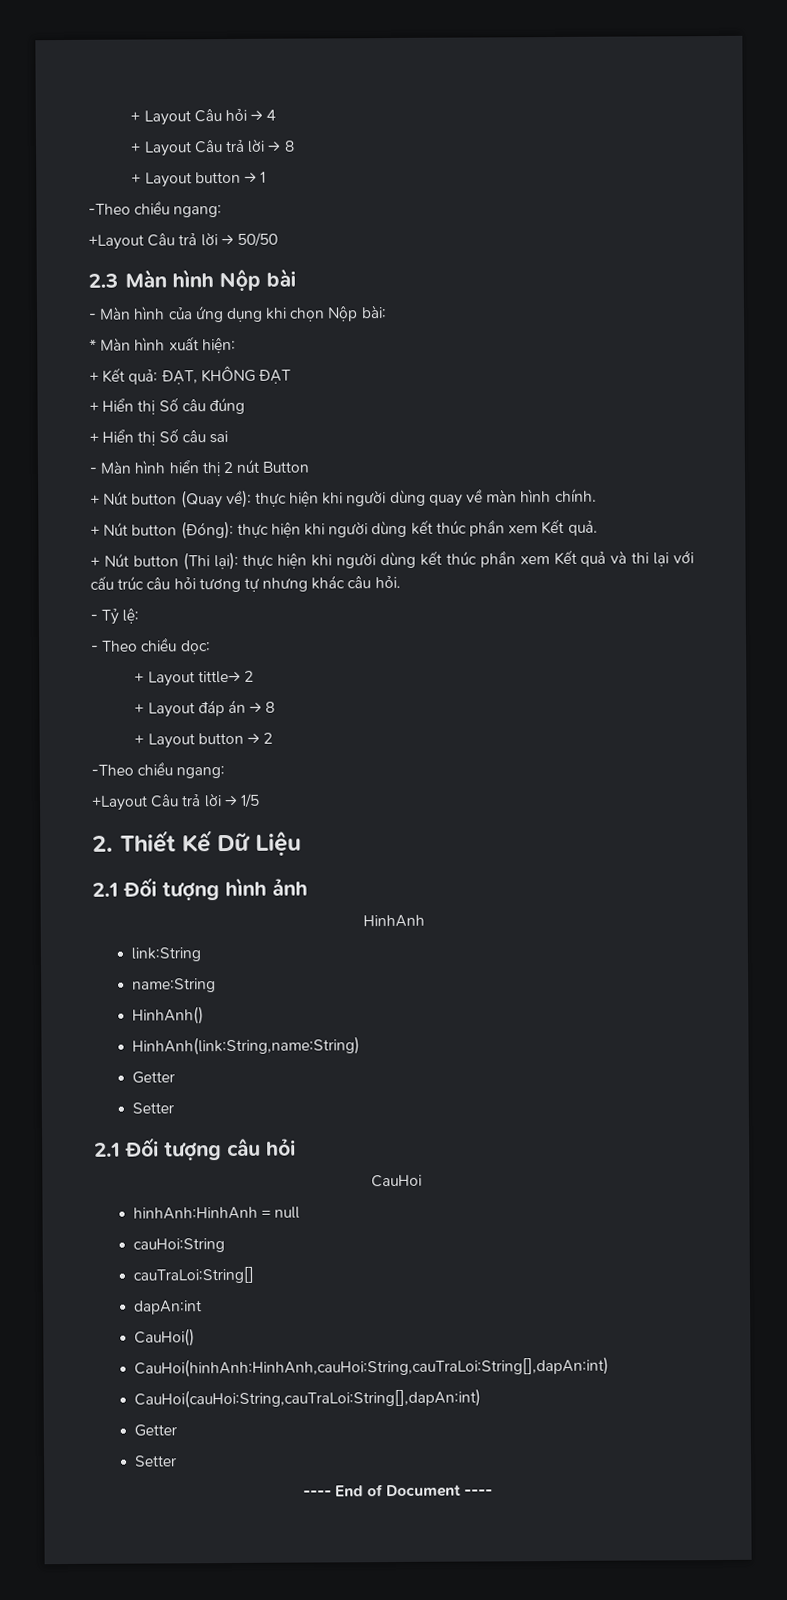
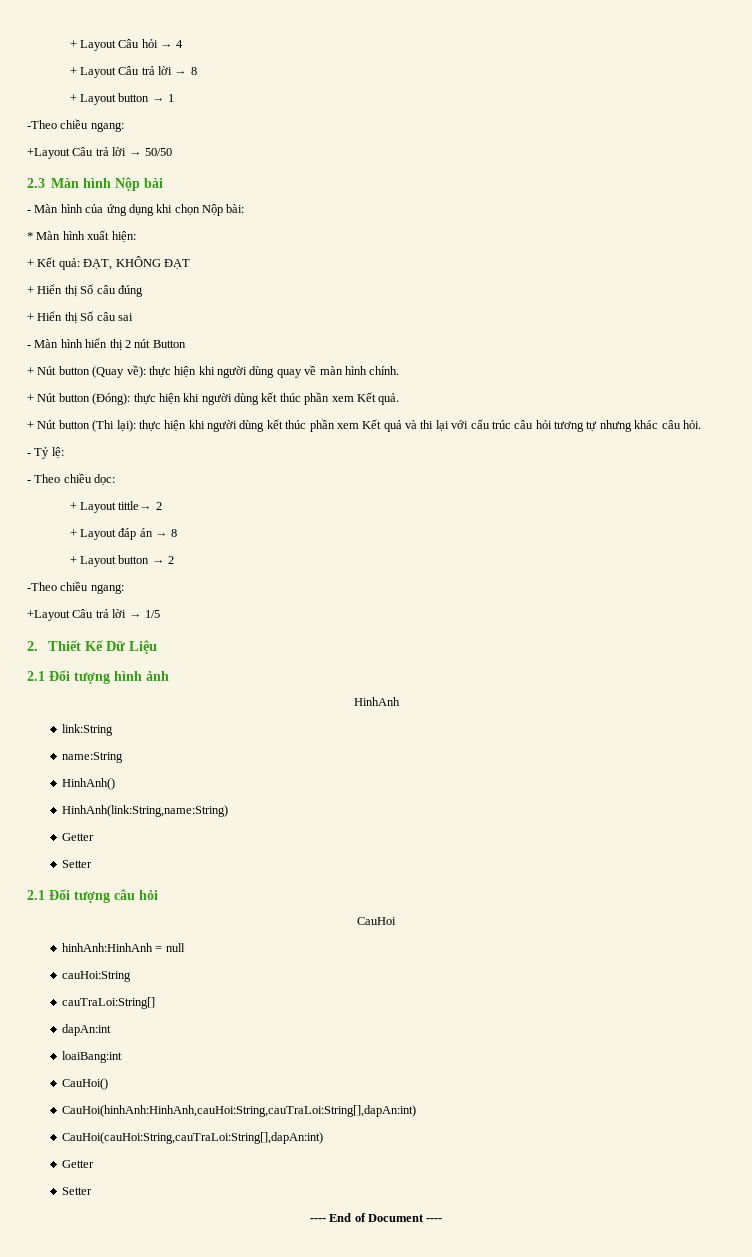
(202, 1307) none -> [61,1051,122,1063] // loaiBang:int

